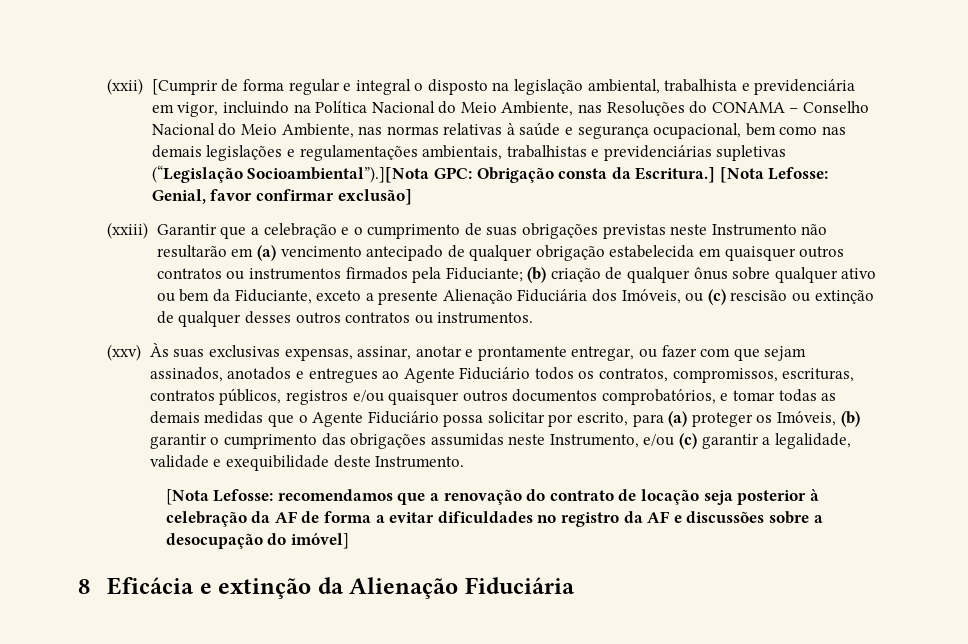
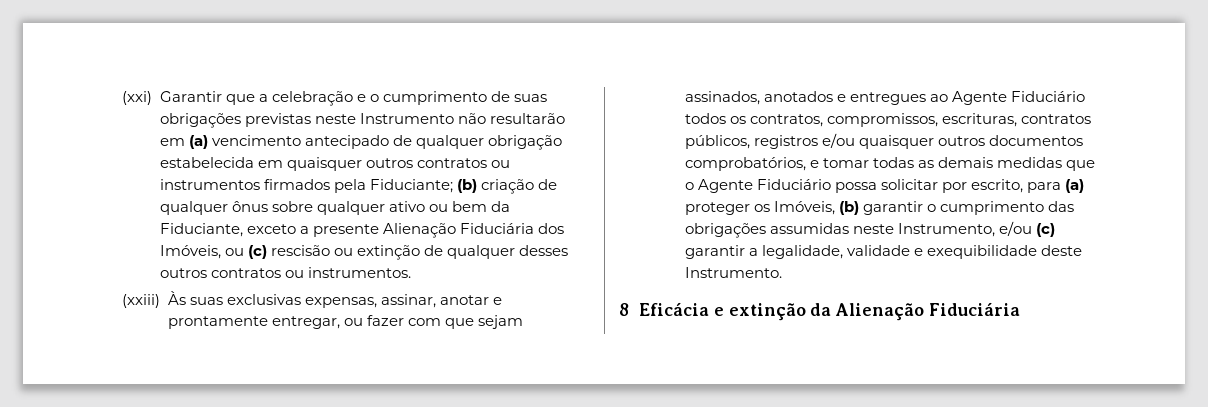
[107,78,856,95] [151,101,869,117] [151,122,846,139] [151,145,787,161] [151,165,829,183] [151,189,412,205] [107,222,149,239] (xxii) [Cumprir de forma regular e integral o disposto na legislação ambiental, trabalhista e previdenciária em vigor, incluindo na Política Nacional do Meio Ambiente, nas Resoluções do CONAMA – Conselho Nacional do Meio Ambiente, nas normas relativas à saúde e segurança ocupacional, bem como nas demais legislações e regulamentações ambientais, trabalhistas e previdenciárias supletivas (“Legislação Socioambiental”).][Nota GPC: Obrigação consta da Escritura.] [Nota Lefosse: Genial, favor confirmar exclusão] // (xxiii) -> [122,91,153,105] (xxi)
[107,344,142,361] (xxv) -> [122,294,161,308] (xxiii)
[165,489,819,505] [165,511,823,527] [165,533,349,549] // [Nota Lefosse: recomendamos que a renovação do contrato de locação seja posterior à celebração da AF de forma a evitar dificuldades no registro da AF e discussões sobre a desocupação do imóvel] -> (782, 272) none

